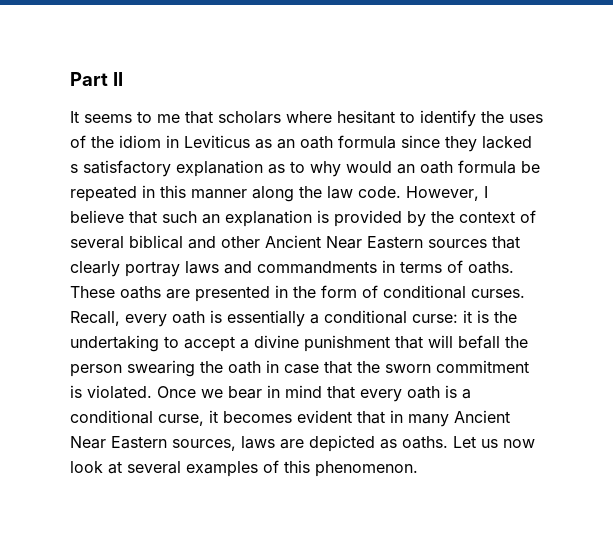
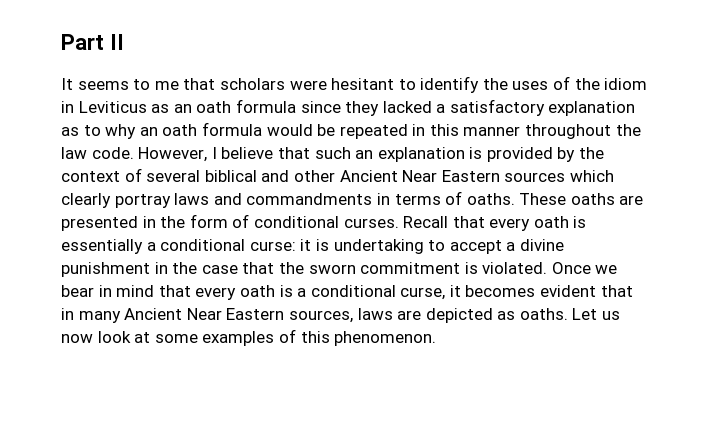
[286,111,332,123] where -> [289,80,327,90] were
[70,164,78,173] s -> [436,104,446,113] a
[346,160,516,174] would an oath formula -> [139,122,313,136] an oath formula would
[252,186,294,202] along -> [525,124,612,139] throughout
[492,236,520,249] that -> [569,170,614,182] which
[70,311,120,326] Recall, -> [403,216,485,228] Recall that
[494,311,517,323] the -> (329, 245) none
[395,335,528,349] [70,360,279,377] that will befall the person swearing the oath in -> [154,262,198,274] in the
[127,461,181,474] several -> [154,334,198,343] some

